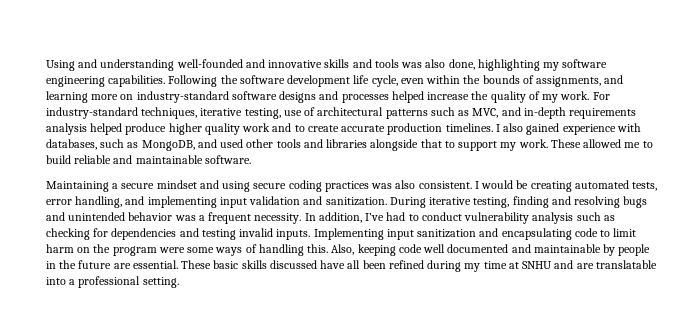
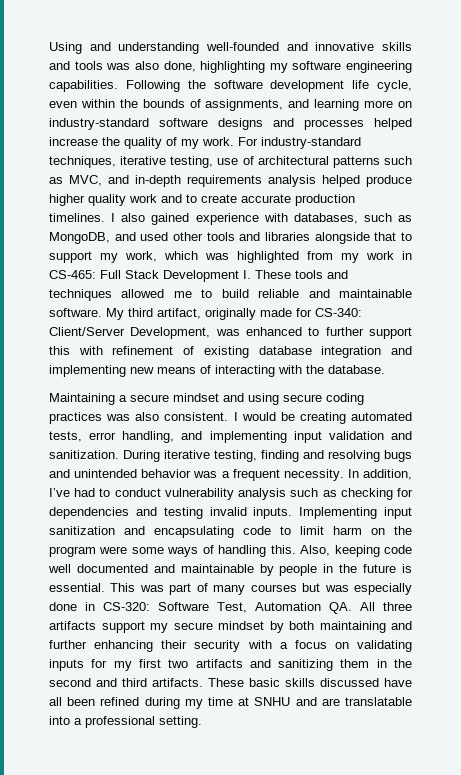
[518,139,581,148] work. These -> [125,251,412,263] [49,270,348,282] [49,289,112,301] work, which was highlighted from my work in CS-465: Full Stack Development I. These tools and techniques
(251, 159) none -> [106,308,362,320] [49,327,412,339] [49,346,412,358] [49,365,385,377] My third artifact, originally made for CS-340: Client/Server Development, was enhanced to further support this with refinement of existing database integration and implementing new means of interacting with the database.
[113,260,178,269] are essential. -> [402,564,413,573] [49,583,413,595] [49,602,412,614] [49,621,412,633] [49,640,412,652] [49,659,413,671] [49,678,203,687] is essential. This was part of many courses but was especially done in CS-320: Software Test, Automation QA. All three artifacts support my secure mindset by both maintaining and further enhancing their security with a focus on validating inputs for my first two artifacts and sanitizing them in the second and third artifacts.

